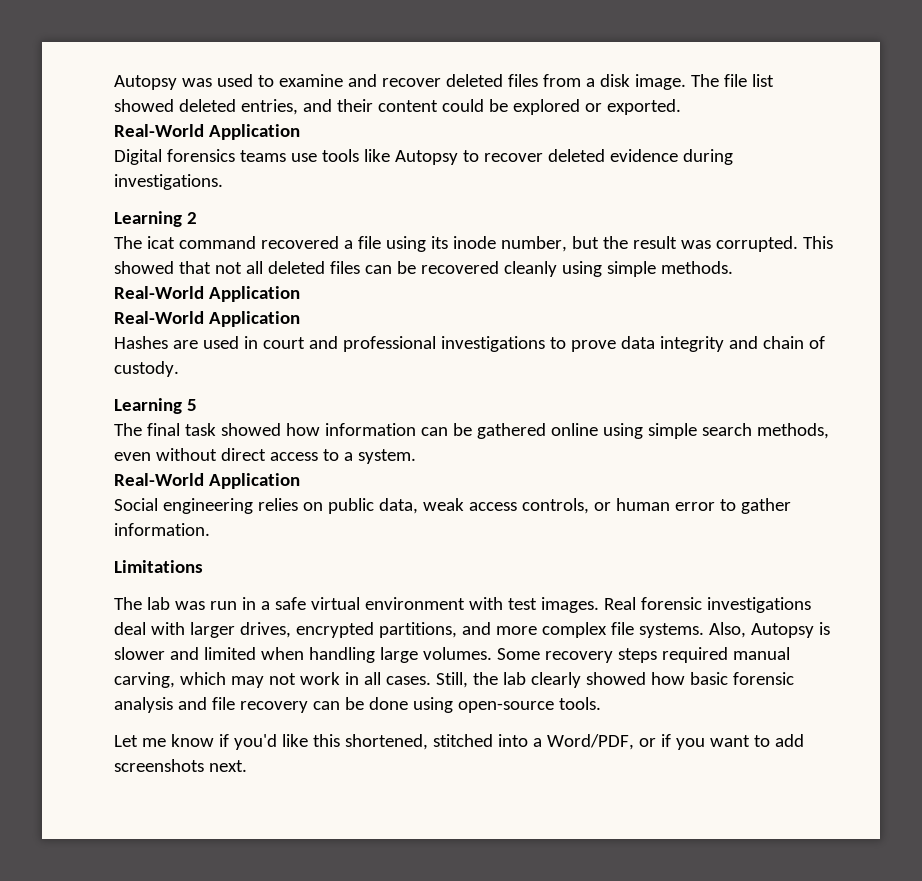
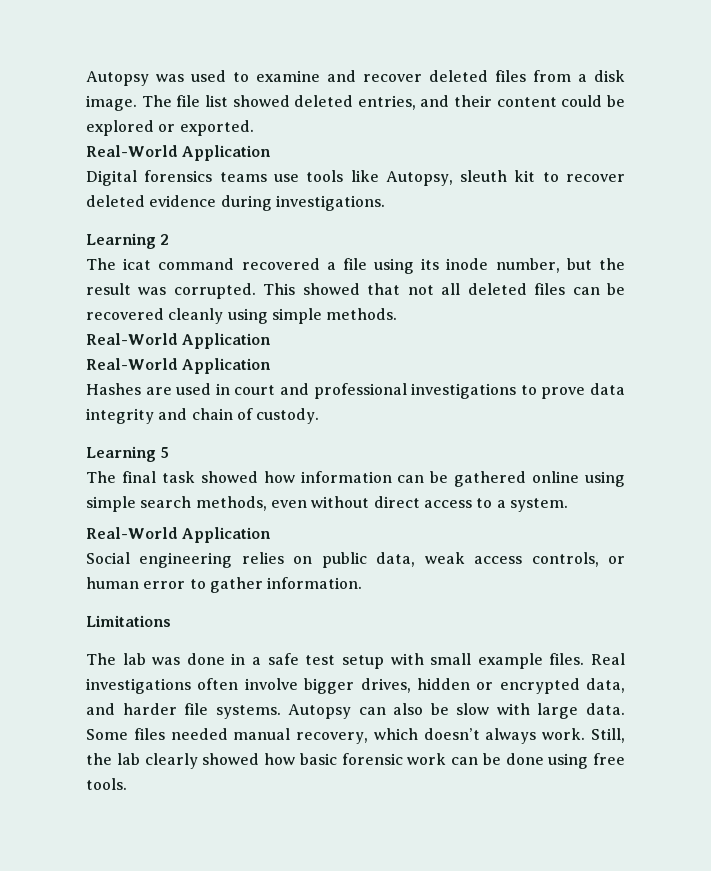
[394,150,458,165] Autopsy -> [385,170,536,186] Autopsy, sleuth kit
[209,601,237,610] run -> [186,653,225,665] done
[310,597,811,613] [114,622,830,638] [114,647,790,663] [114,672,431,688] virtual environment with test images. Real forensic investigations deal with larger drives, encrypted partitions, and more complex file systems. Also, Autopsy is slower and limited when handling large volumes. Some recovery steps required manual carving, which may not work in all cases. -> [305,653,626,669] [86,678,625,694] [86,703,626,719] [86,728,586,744] test setup with small example files. Real investigations often involve bigger drives, hidden or encrypted data, and harder file systems. Autopsy can also be slow with large data. Some files needed manual recovery, which doesn’t always work.
[114,697,308,713] analysis and file recovery -> [407,753,447,765] work
[457,701,554,713] open-source -> [593,753,625,765] free
[114,734,804,750] [114,759,247,772] // Let me know if you'd like this shortened, stitched into a Word/PDF, or if you want to add screenshots next. -> (127, 784) none

